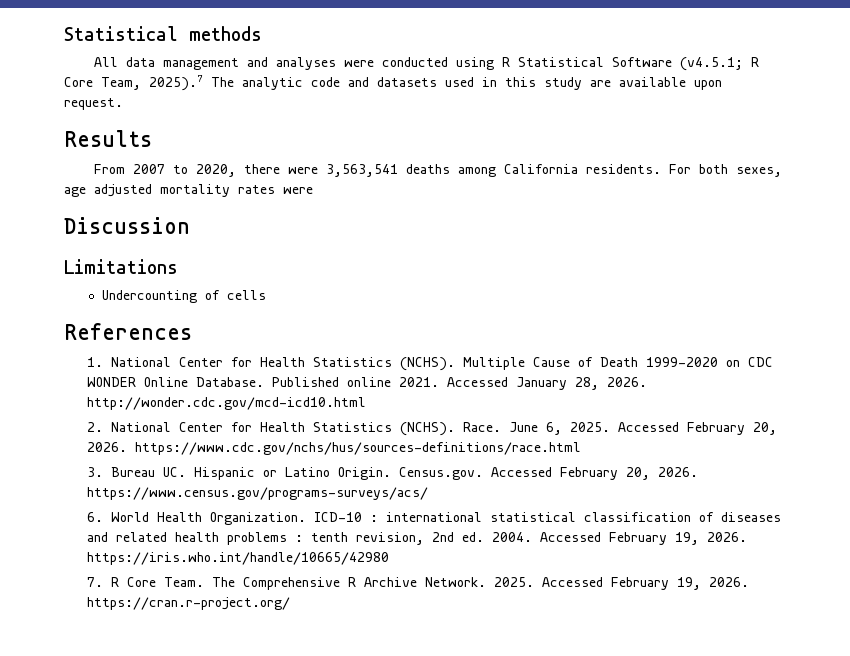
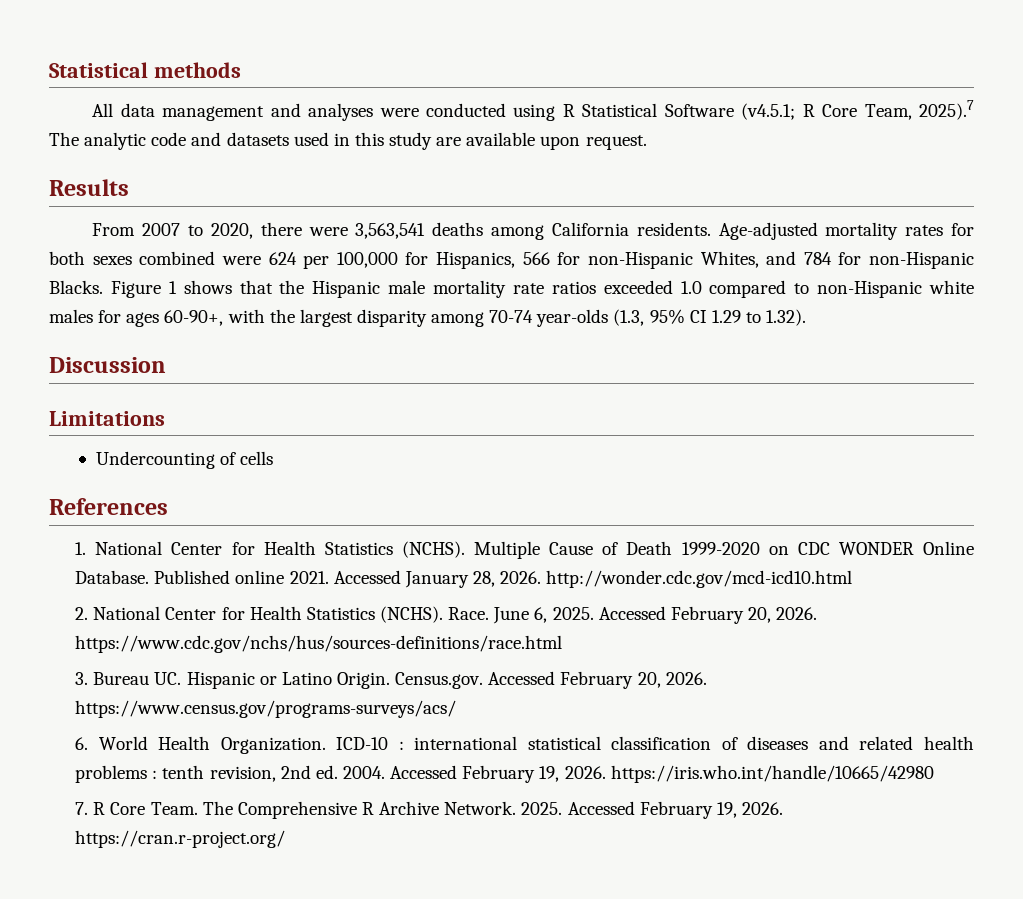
[669,164,783,177] [64,184,313,197] For both sexes, age adjusted mortality rates were -> [718,222,975,240] [49,251,974,269] [49,280,974,298] [49,309,807,327] Age-adjusted mortality rates for both sexes combined were 624 per 100,000 for Hispanics, 566 for non-Hispanic Whites, and 784 for non-Hispanic Blacks. Figure 1 shows that the Hispanic male mortality rate ratios exceeded 1.0 compared to non-Hispanic white males for ages 60-90+, with the largest disparity among 70-74 year-olds (1.3, 95% CI 1.29 to 1.32).

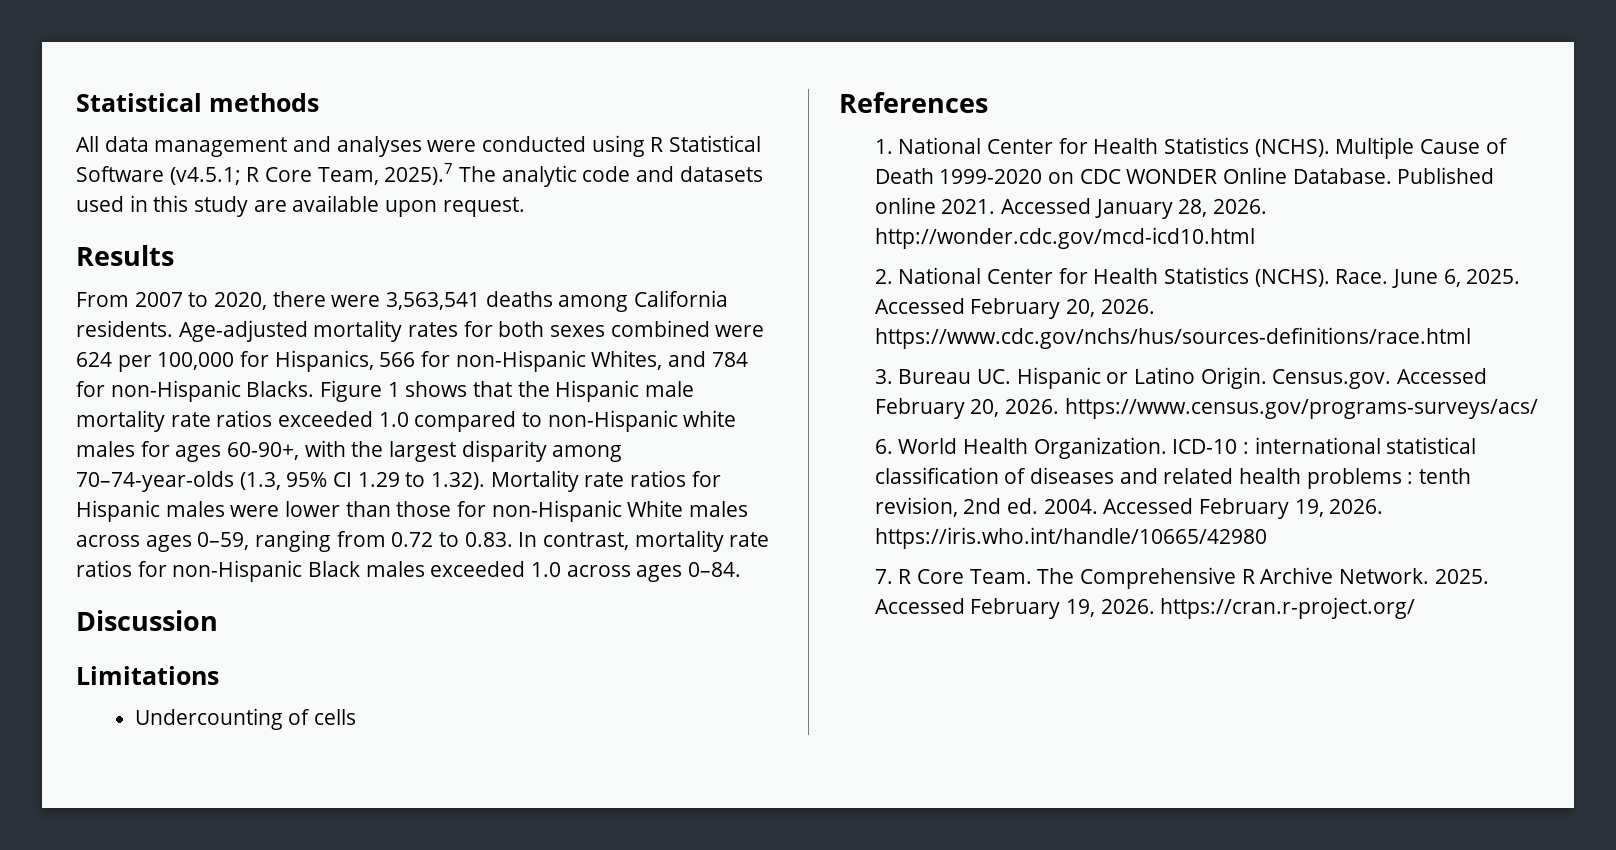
[489,309,609,327] 70-74 year-olds -> [76,471,234,492] 70–74-year-olds
(807, 317) none -> [490,470,721,492] [76,500,749,522] [76,530,770,552] [76,560,742,582] Mortality rate ratios for Hispanic males were lower than those for non-Hispanic White males across ages 0–59, ranging from 0.72 to 0.83. In contrast, mortality rate ratios for non-Hispanic Black males exceeded 1.0 across ages 0–84.

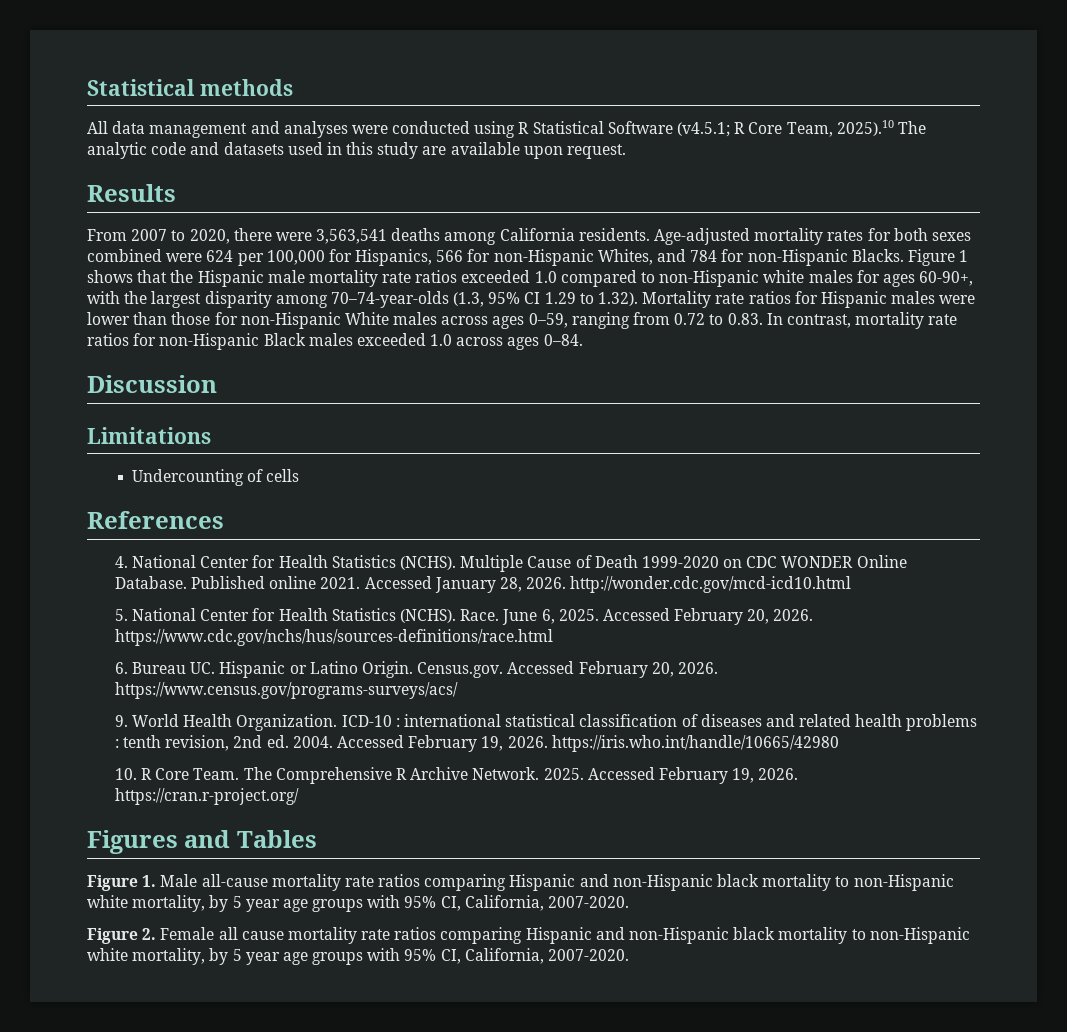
[384,163,454,185] 2025).7 -> [836,120,894,136] 2025).10
[874,139,893,154] 1. -> [114,556,128,568] 4.
[874,269,893,284] 2. -> [114,609,128,621] 5.
[874,369,893,384] 3. -> [114,662,128,674] 6.
[874,439,893,454] 6. -> [114,715,128,727] 9.
[874,569,893,584] 7. -> [114,768,137,780] 10.
(1416, 608) none -> [87,830,317,854] [87,874,954,891] [87,895,630,912] [87,927,970,944] [87,948,630,965] // Figures and Tables // Figure 1. Male all-cause mortality rate ratios comparing Hispanic and non-Hispanic black mortality to non-Hispanic white mortality, by 5 year age groups with 95% CI, California, 2007-2020. // Figure 2. Female all cause mortality rate ratios comparing Hispanic and non-Hispanic black mortality to non-Hispanic white mortality, by 5 year age groups with 95% CI, California, 2007-2020.

